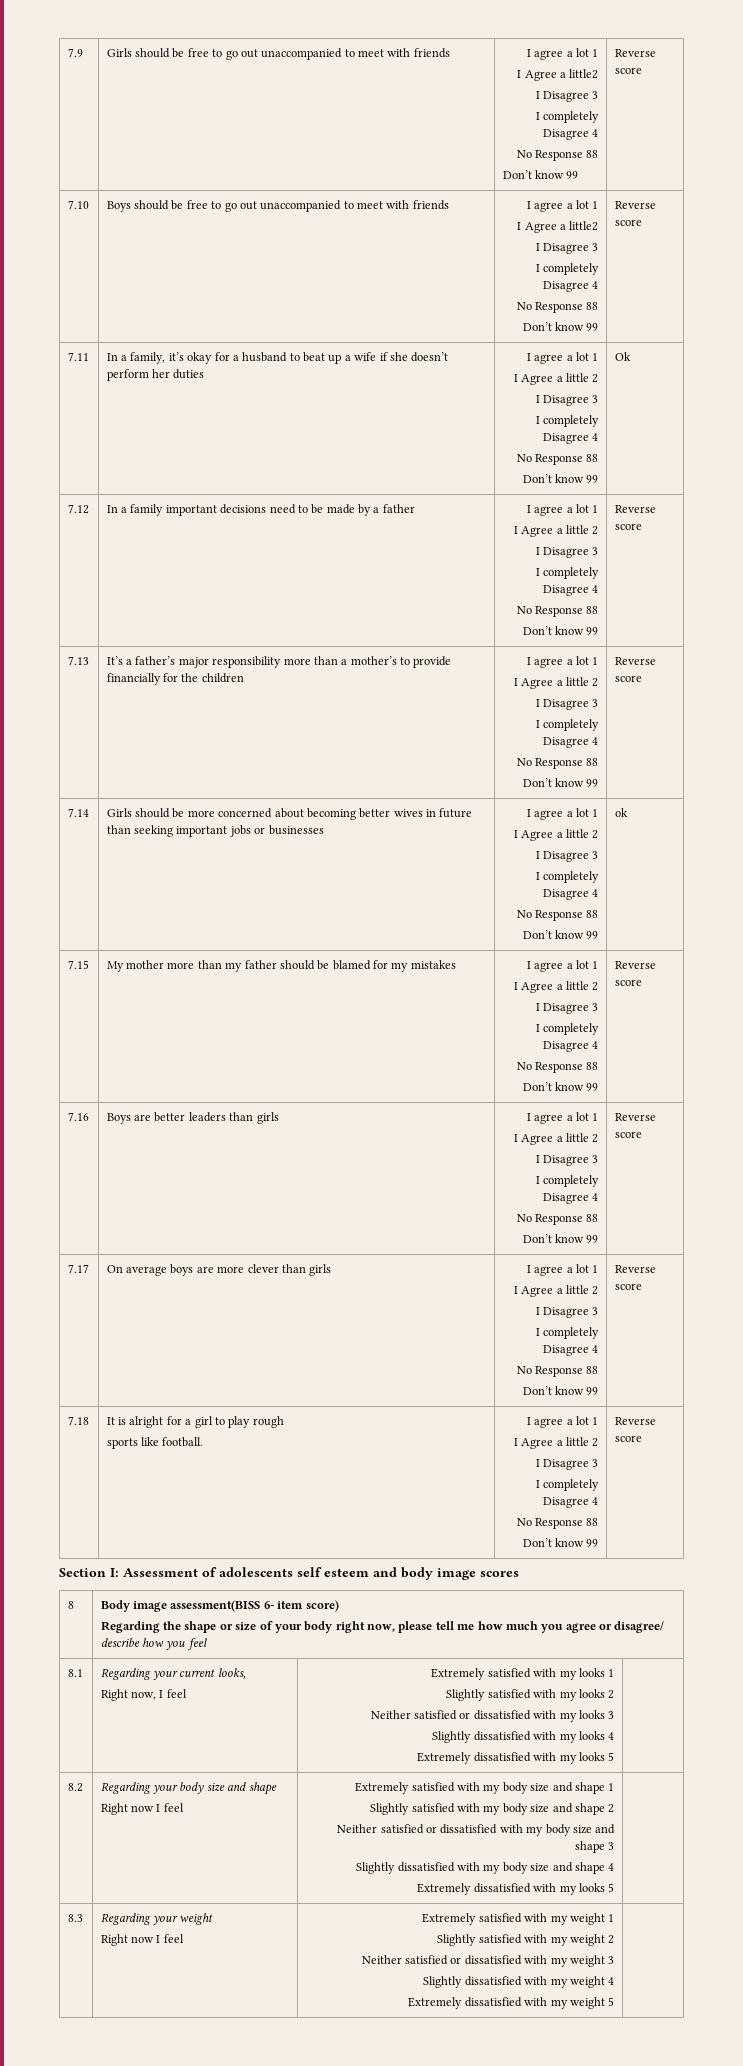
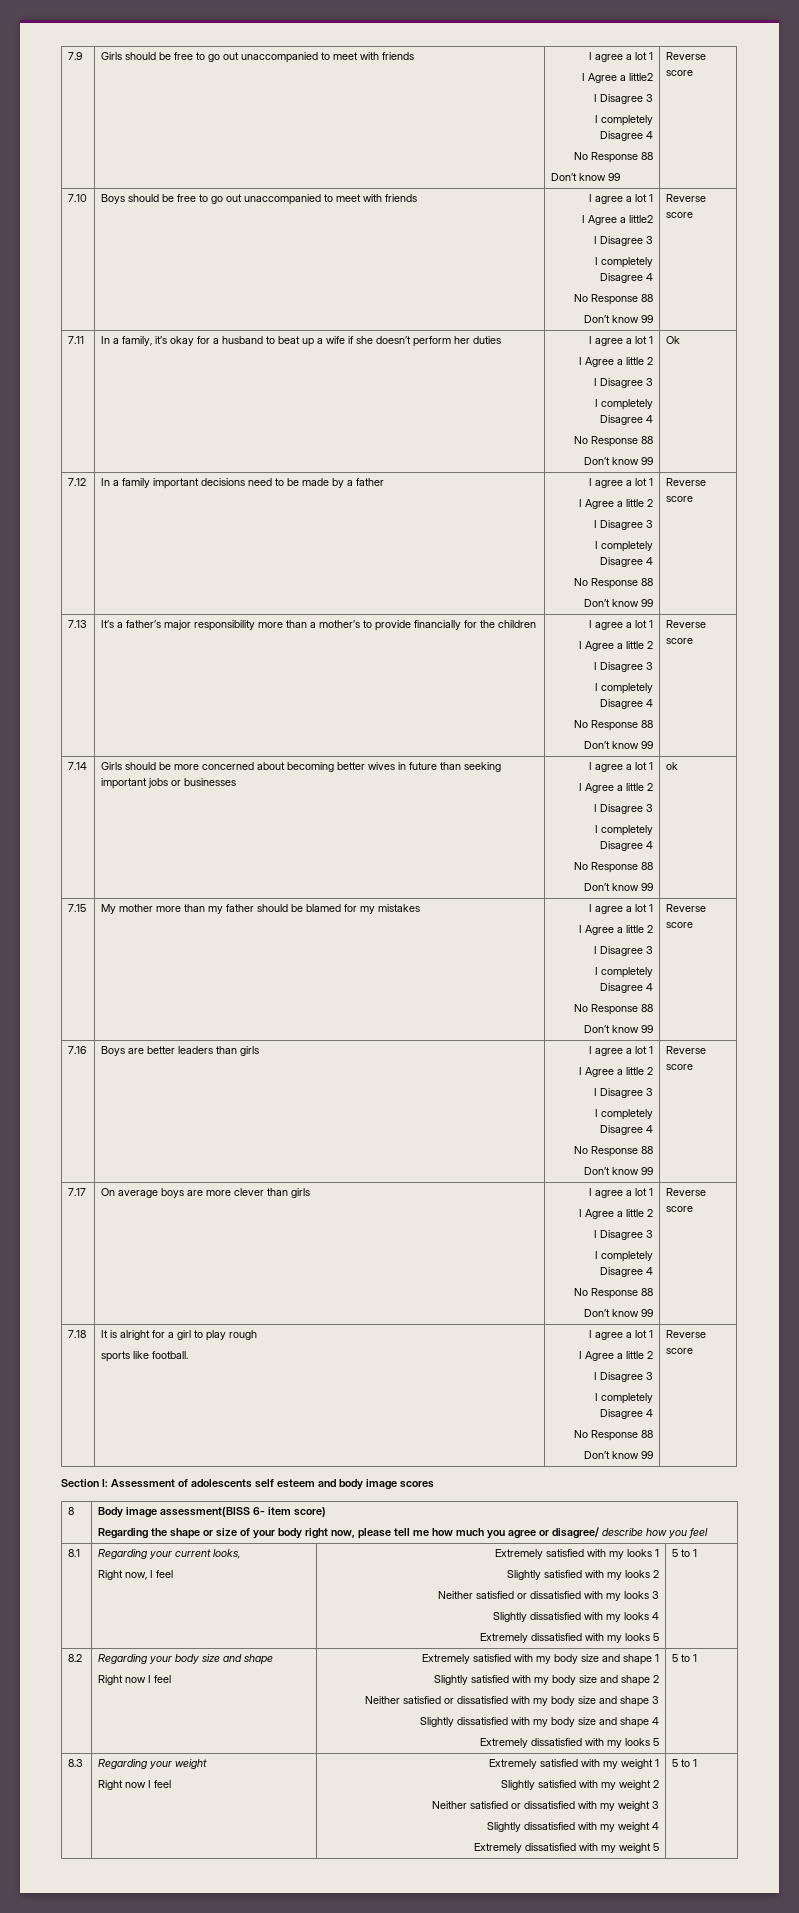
(615, 1756) none -> [671,1549,697,1557] 5 to 1
(615, 1887) none -> [671,1654,697,1662] 5 to 1
(615, 2001) none -> [671,1759,697,1767] 5 to 1

